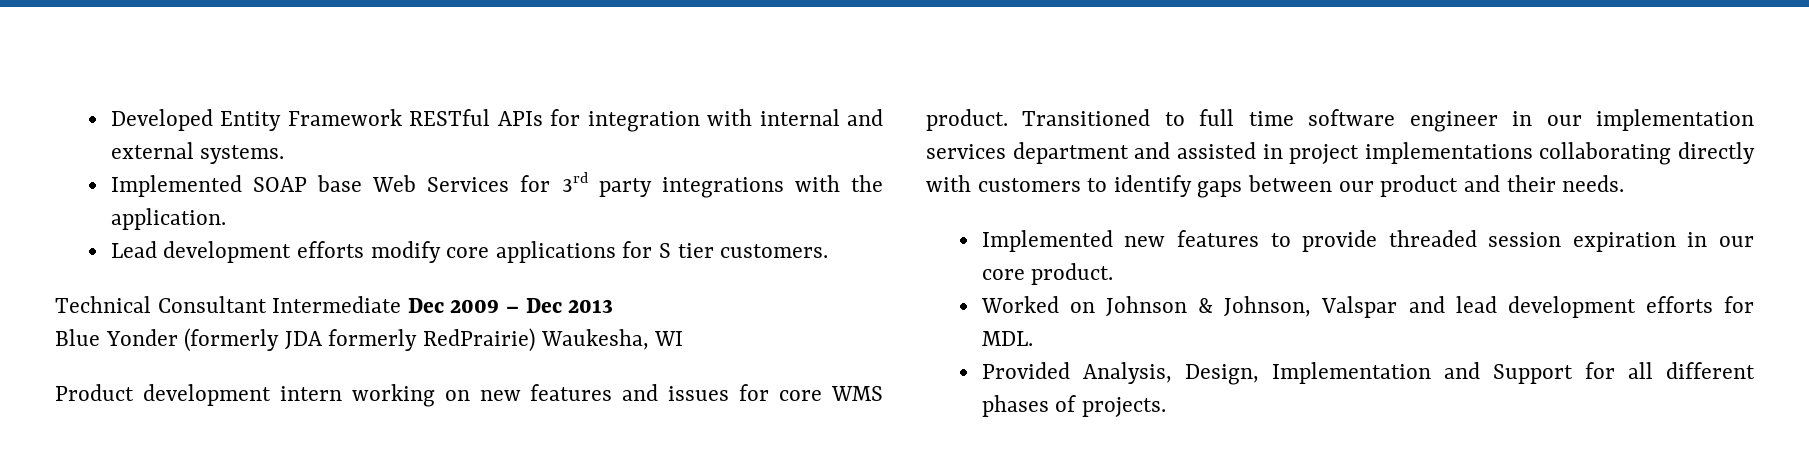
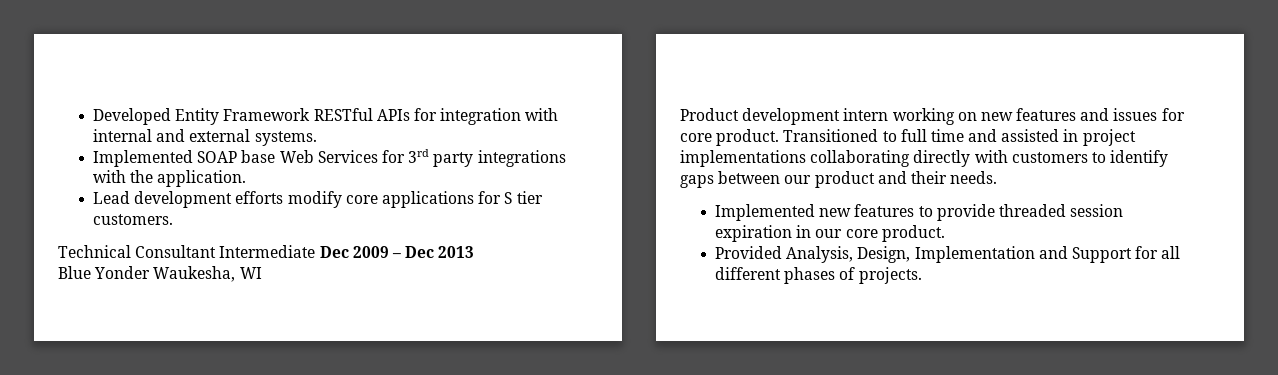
[184,328,536,352] (formerly JDA formerly RedPrairie) -> (151, 272) none
[830,386,883,401] WMS -> (712, 137) none
[1308,109,1754,132] [926,142,1129,164] software engineer in our implementation services department -> (964, 135) none
[980,296,1754,318] [981,331,1033,346] // Worked on Johnson & Johnson, Valspar and lead development efforts for MDL. -> (945, 233) none

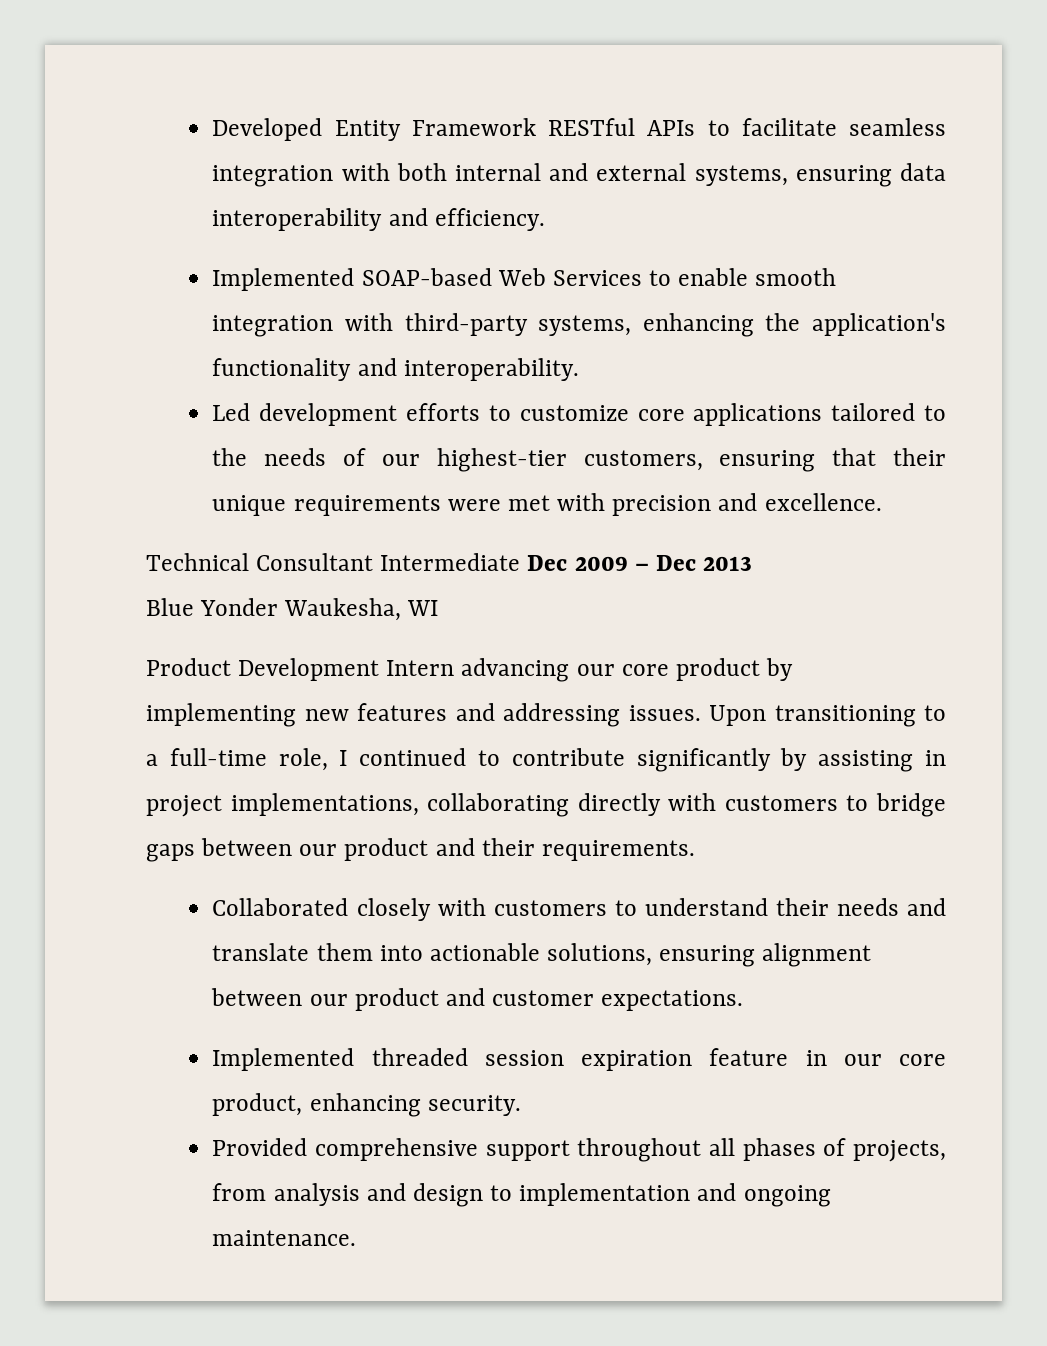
[413,108,559,125] for integration with -> [707,118,946,136] [212,163,447,187] to facilitate seamless integration with both
[254,131,317,146] [93,149,566,167] [93,170,247,187] [93,191,543,208] [93,214,174,225] systems. // Implemented SOAP base Web Services for 3rd party integrations with the application. // Lead development efforts modify core applications for S tier customers. -> [694,163,947,187] [212,208,545,231] [212,268,837,291] [212,313,946,337] [212,358,579,381] [212,403,947,426] [212,448,947,472] [212,493,882,516] systems, ensuring data interoperability and efficiency. // Implemented SOAP-based Web Services to enable smooth integration with third-party systems, enhancing the application's functionality and interoperability. // Led development efforts to customize core applications tailored to the needs of our highest-tier customers, ensuring that their unique requirements were met with precision and excellence.
[742,108,1185,125] [680,129,1060,146] development intern working on new features and issues for core product. Transitioned to full time and assisted -> [238,658,794,682] [146,703,946,727] [146,748,914,772] Development Intern advancing our core product by implementing new features and addressing issues. Upon transitioning to a full-time role, I continued to contribute significantly by assisting
[680,150,806,167] implementations -> [230,793,419,816] implementations,
[1110,150,1169,167] identify -> [875,793,946,817] bridge
[950,171,998,184] [715,204,995,221] needs. // Implemented new features to provide -> [541,840,695,861] [212,898,947,921] [212,943,872,967] [211,988,744,1011] [212,1048,355,1071] requirements. // Collaborated closely with customers to understand their needs and translate them into actionable solutions, ensuring alignment between our product and customer expectations. // Implemented
(793, 233) none -> [709,1048,789,1066] feature
[881,225,945,242] [715,246,1181,263] [715,267,922,284] product. // Provided Analysis, Design, Implementation and Support for all different phases of projects. -> [212,1093,521,1117] [212,1138,946,1162] [212,1183,831,1207] [212,1230,357,1246] product, enhancing security. // Provided comprehensive support throughout all phases of projects, from analysis and design to implementation and ongoing maintenance.

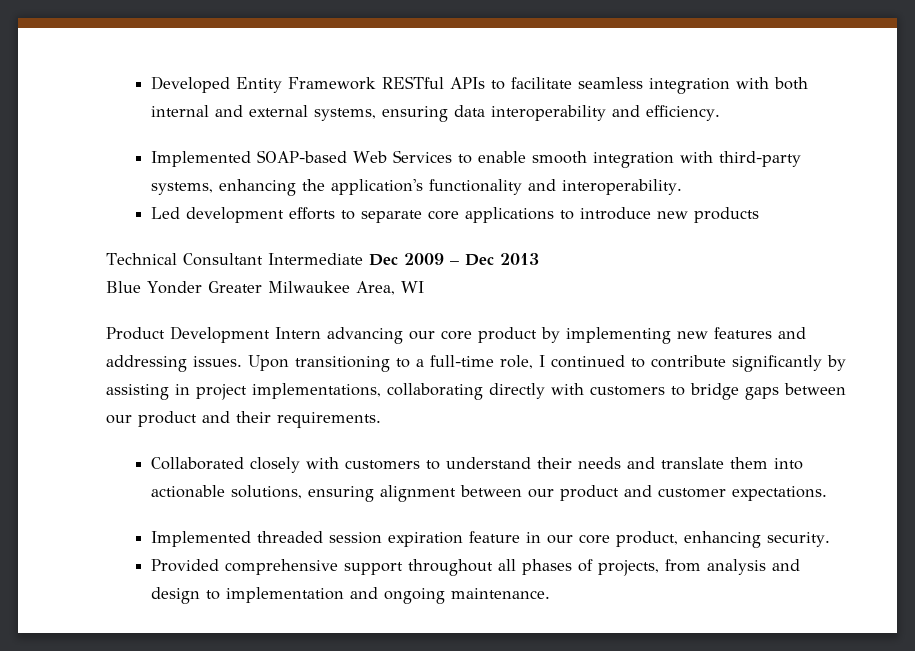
[519,405,629,421] customize -> [360,210,422,223] separate
[831,403,947,421] [212,448,947,472] [212,493,882,516] tailored to the needs of our highest-tier customers, ensuring that their unique requirements were met with precision and excellence. -> [559,207,759,223] to introduce new products
[284,598,402,621] Waukesha, -> [207,281,395,295] Greater Milwaukee Area,

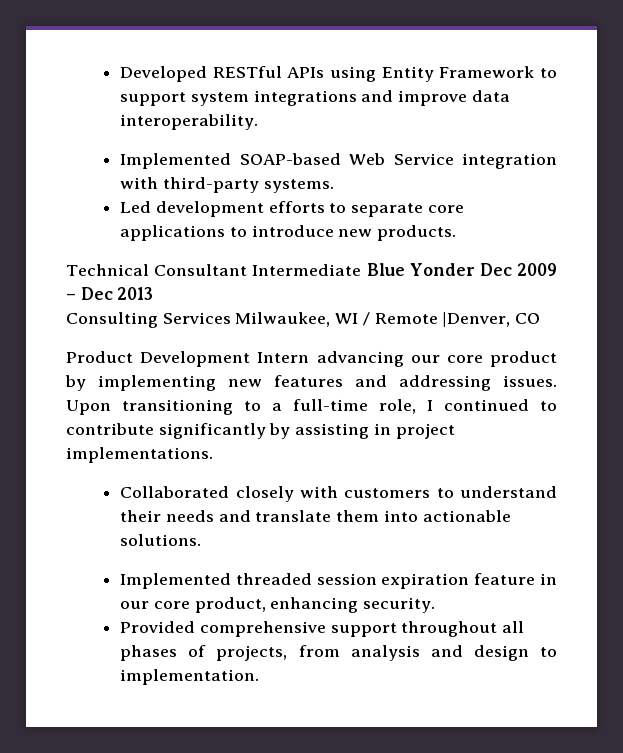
[235,76,808,94] [150,105,720,122] [150,150,801,168] [150,179,682,196] Entity Framework RESTful APIs to facilitate seamless integration with both internal and external systems, ensuring data interoperability and efficiency. // Implemented SOAP-based Web Services to enable smooth integration with third-party systems, enhancing the application's functionality and interoperability. -> [212,66,558,82] [120,90,510,106] [120,114,259,130] [120,153,558,169] [120,177,334,193] RESTful APIs using Entity Framework to support system integrations and improve data interoperability. // Implemented SOAP-based Web Service integration with third-party systems.
[693,207,759,223] products -> [377,225,457,241] products.
(363, 259) none -> [366,263,475,276] Blue Yonder
[106,281,424,295] Blue Yonder Greater Milwaukee Area, WI -> [66,312,541,328] Consulting Services Milwaukee, WI / Remote |Denver, CO
[252,383,846,400] [106,411,381,428] implementations, collaborating directly with customers to bridge gaps between our product and their requirements. -> [66,447,213,463] implementations.
[230,485,827,502] solutions, ensuring alignment between our product and customer expectations. -> [120,534,202,546] solutions.
[225,587,550,604] implementation and ongoing maintenance. -> [120,669,260,685] implementation.

